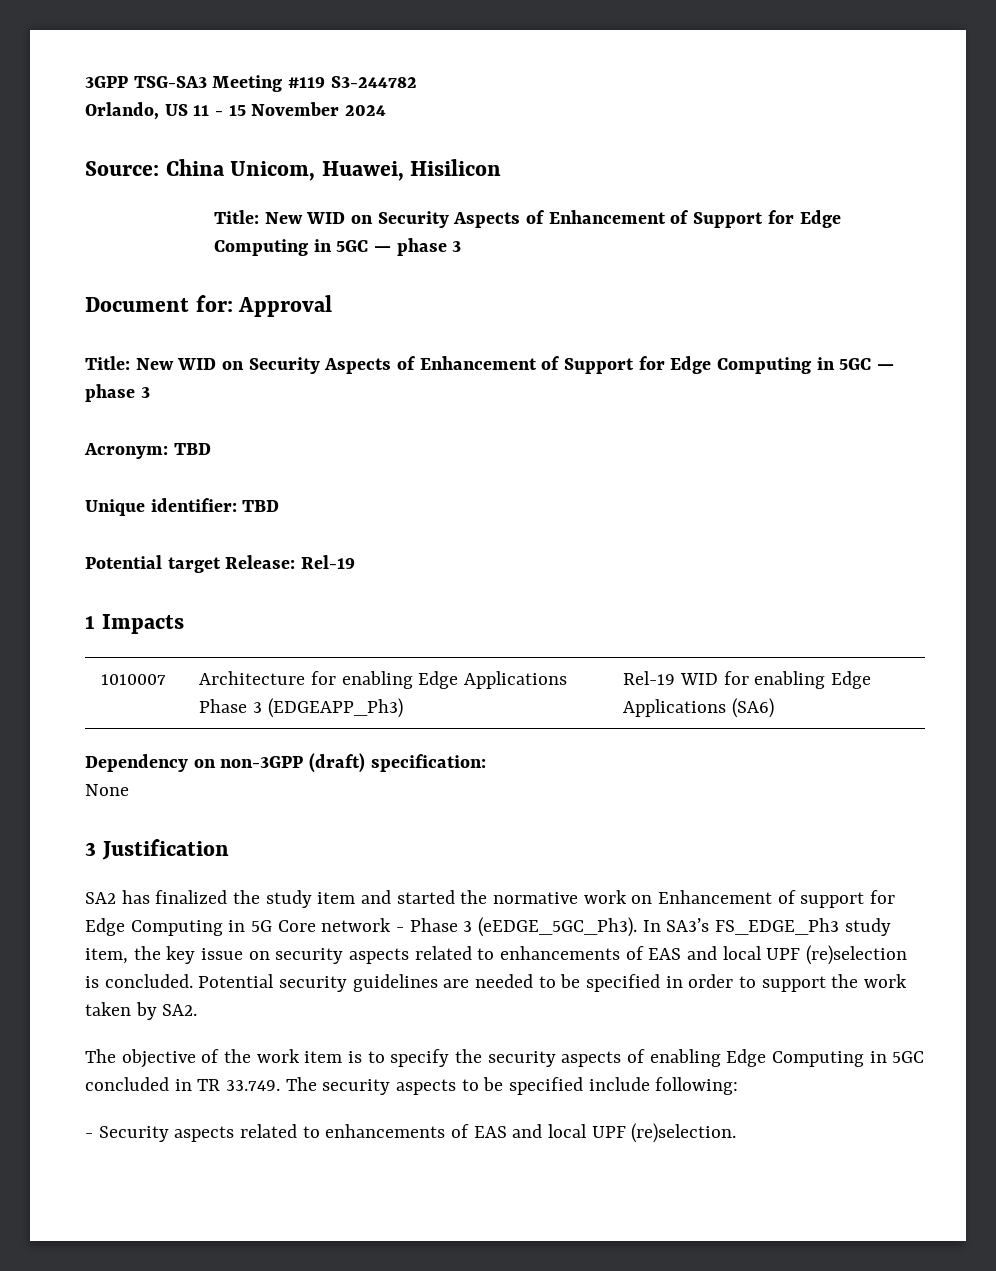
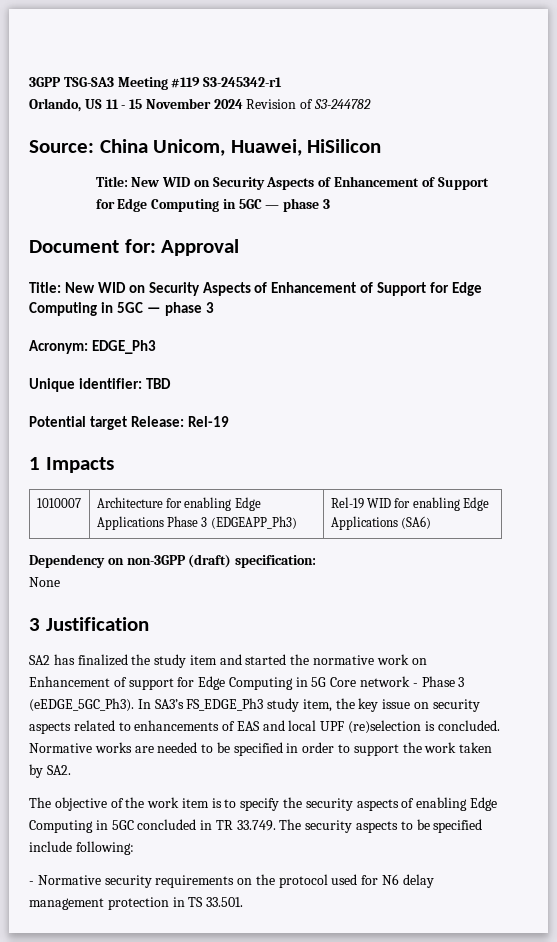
[330,76,417,88] S3-244782 -> [203,77,283,87] S3-245342-r1
(387, 110) none -> [246,99,372,109] Revision of S3-244782
[410,159,502,176] Hisilicon -> [307,139,382,153] HiSilicon
[173,443,211,455] TBD -> [91,340,156,354] EDGE_Ph3
[198,974,438,992] Potential security guidelines -> [29,742,132,753] Normative works
[98,1123,737,1143] Security aspects related to enhancements of EAS and local UPF (re)selection. -> [37,874,434,888] [29,897,244,910] Normative security requirements on the protocol used for N6 delay management protection in TS 33.501.

